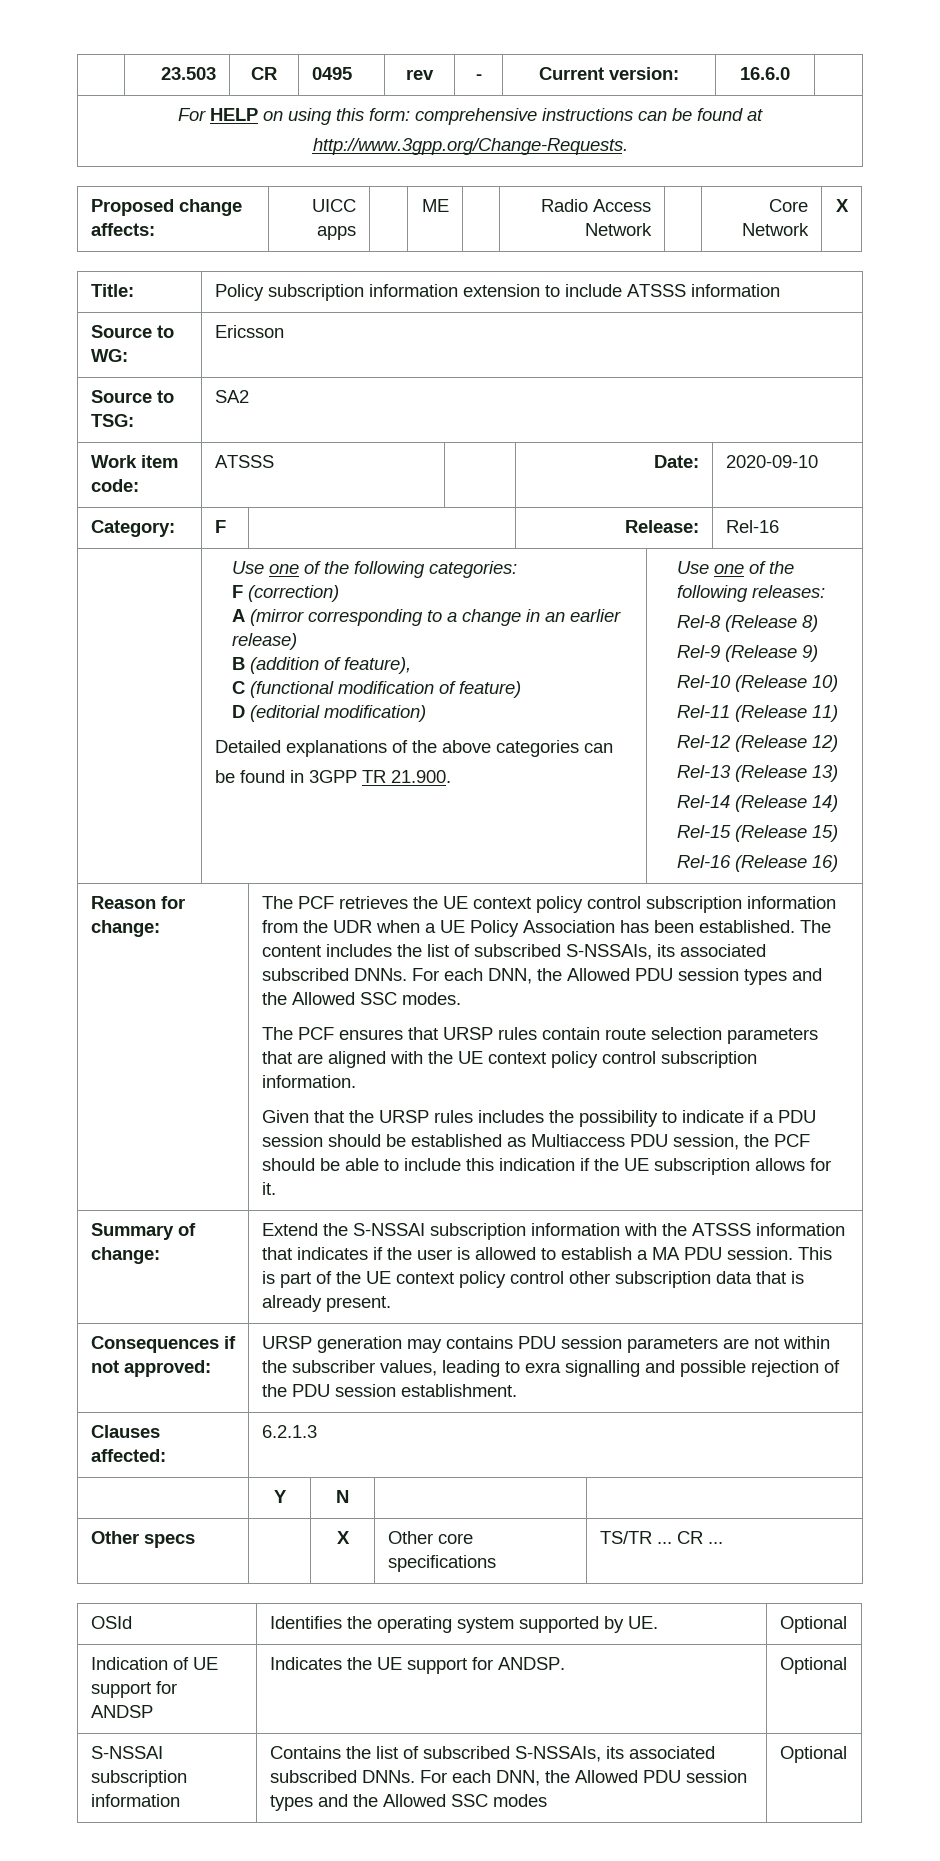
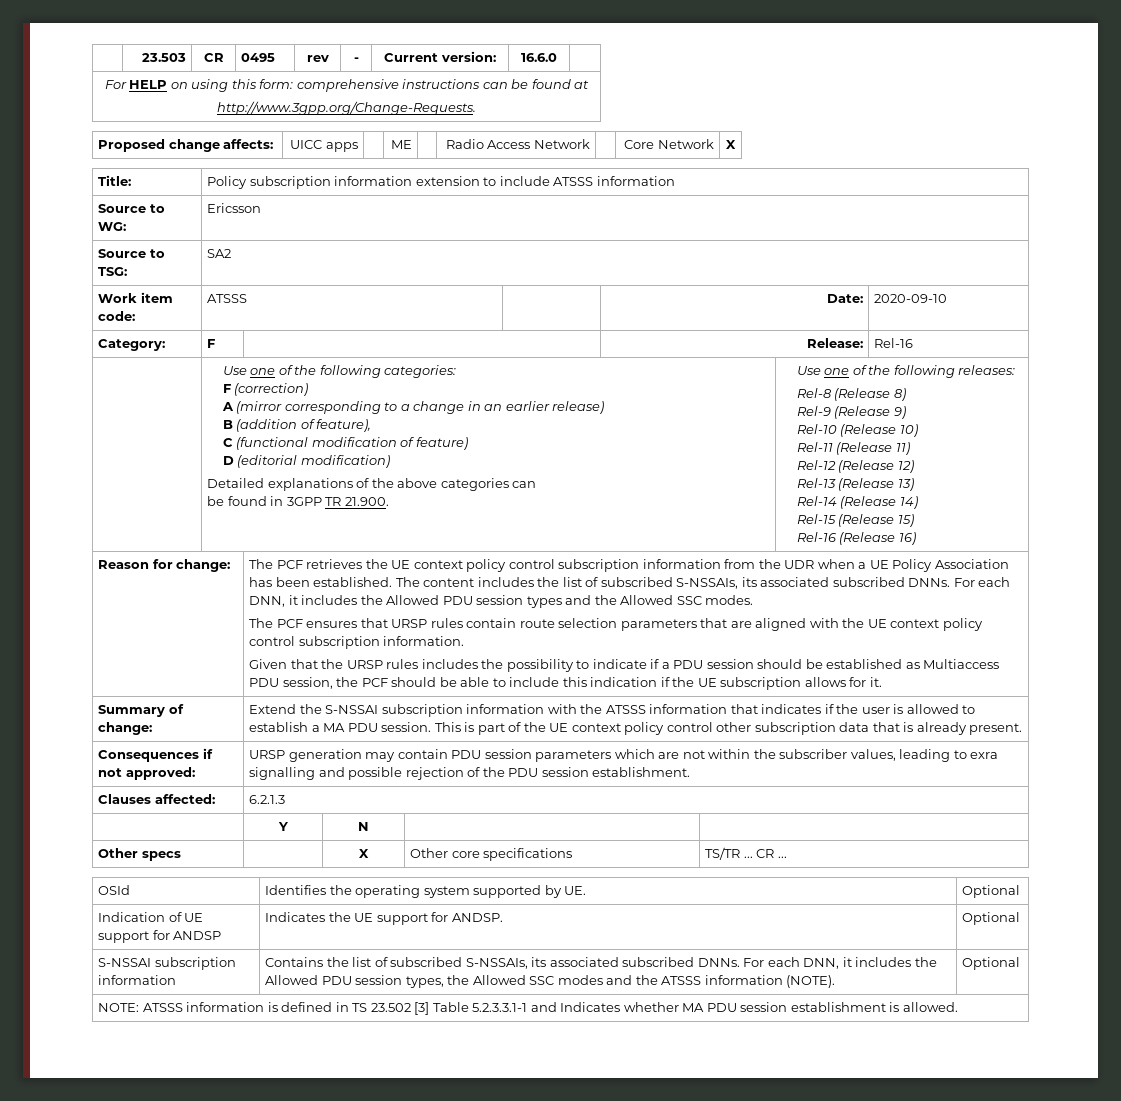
(532, 976) none -> [288,595,358,605] it includes
[445,1336,513,1349] contains -> [397,749,448,759] contain
(718, 1345) none -> [614,749,655,759] which
[544,1770,747,1783] [269,1794,348,1811] the Allowed PDU session types and -> [842,957,937,967] [265,975,444,988] it includes the Allowed PDU session types,
[779,1746,847,1763] | Optional -> [606,975,836,988] [962,957,1021,970] [98,1002,958,1015] and the ATSSS information (NOTE). | Optional // NOTE: ATSSS information is defined in TS 23.502 [3] Table 5.2.3.3.1-1 and Indicates whether MA PDU session establishment is allowed.

